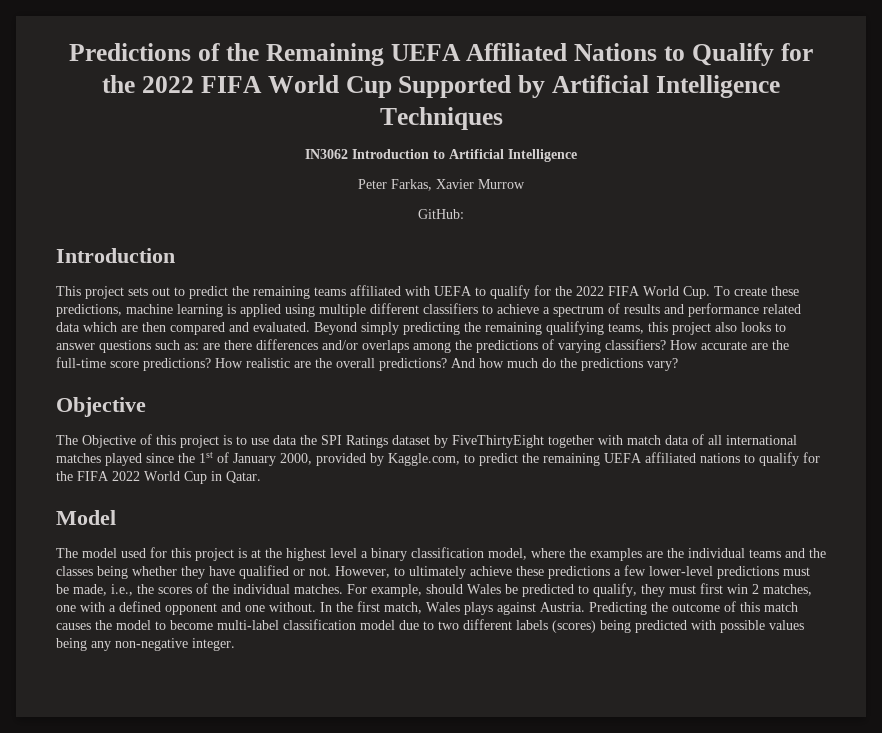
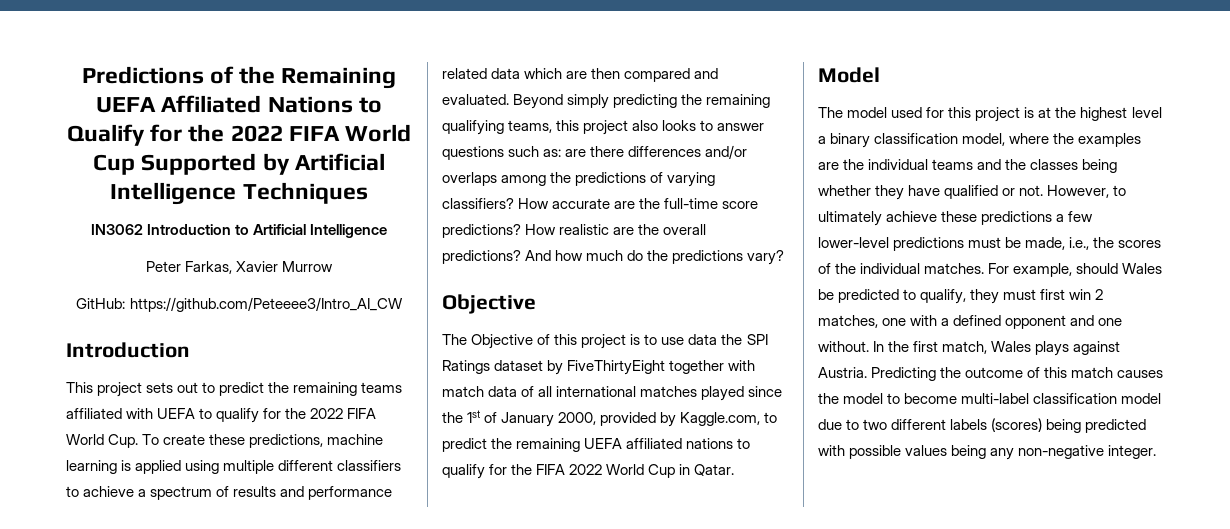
(464, 214) none -> [129,297,403,312] https://github.com/Peteeee3/Intro_AI_CW

